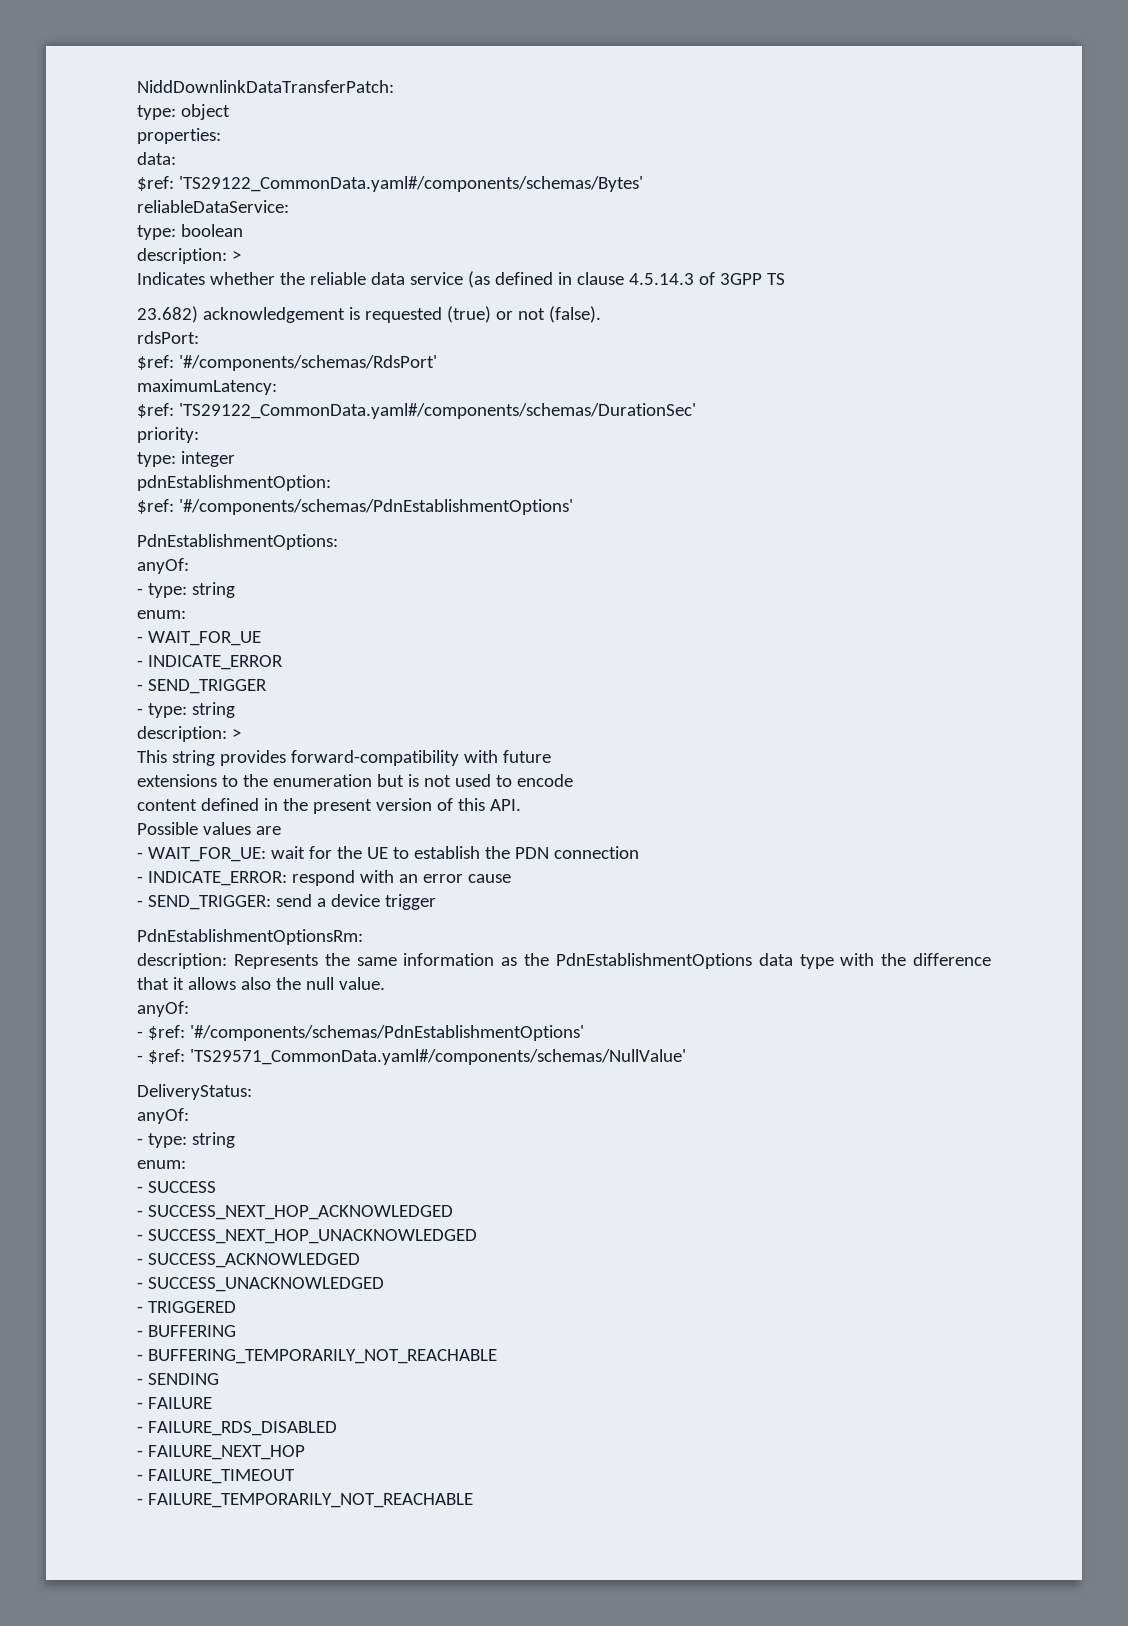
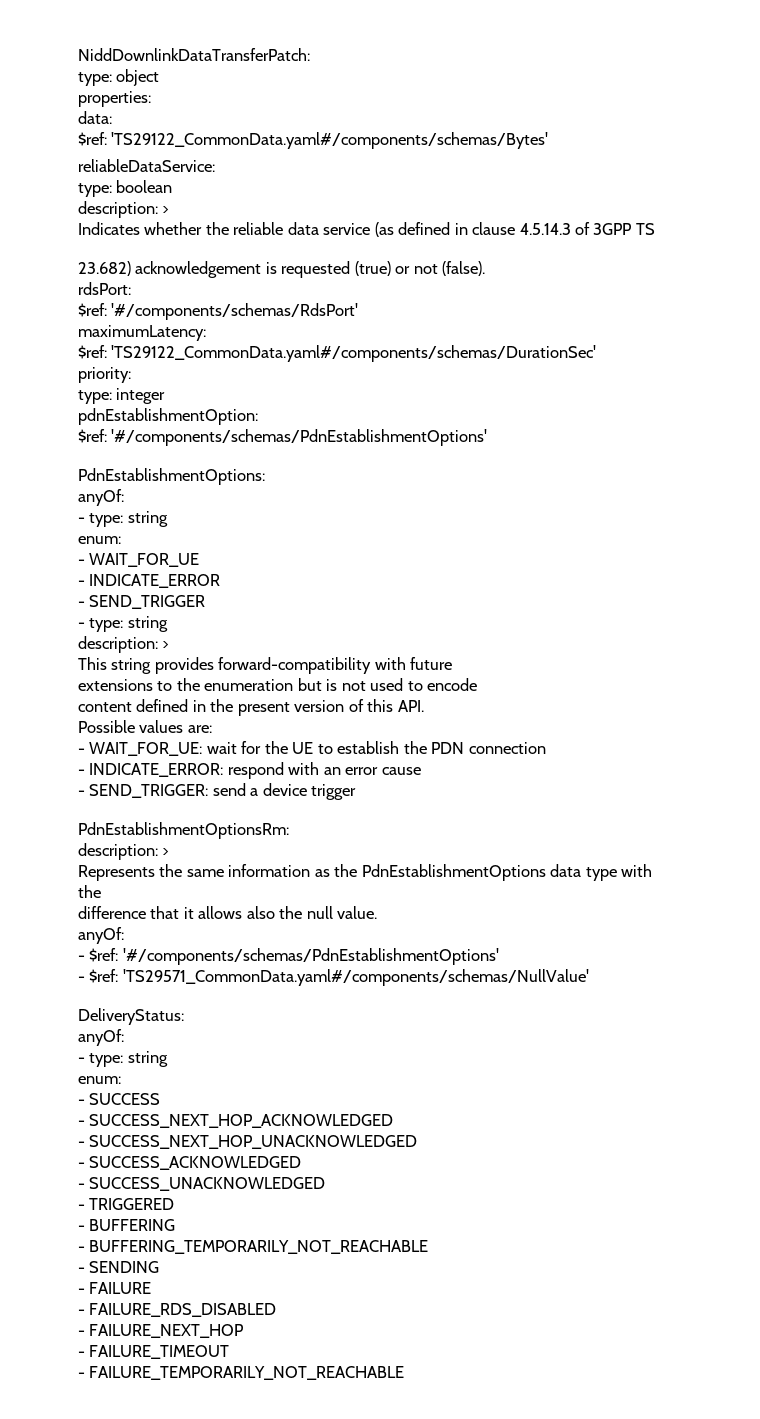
[255,826,281,835] are -> [187,725,212,733] are:
(227, 961) none -> [162,848,170,856] > //
(907, 959) none -> (101, 891) //

